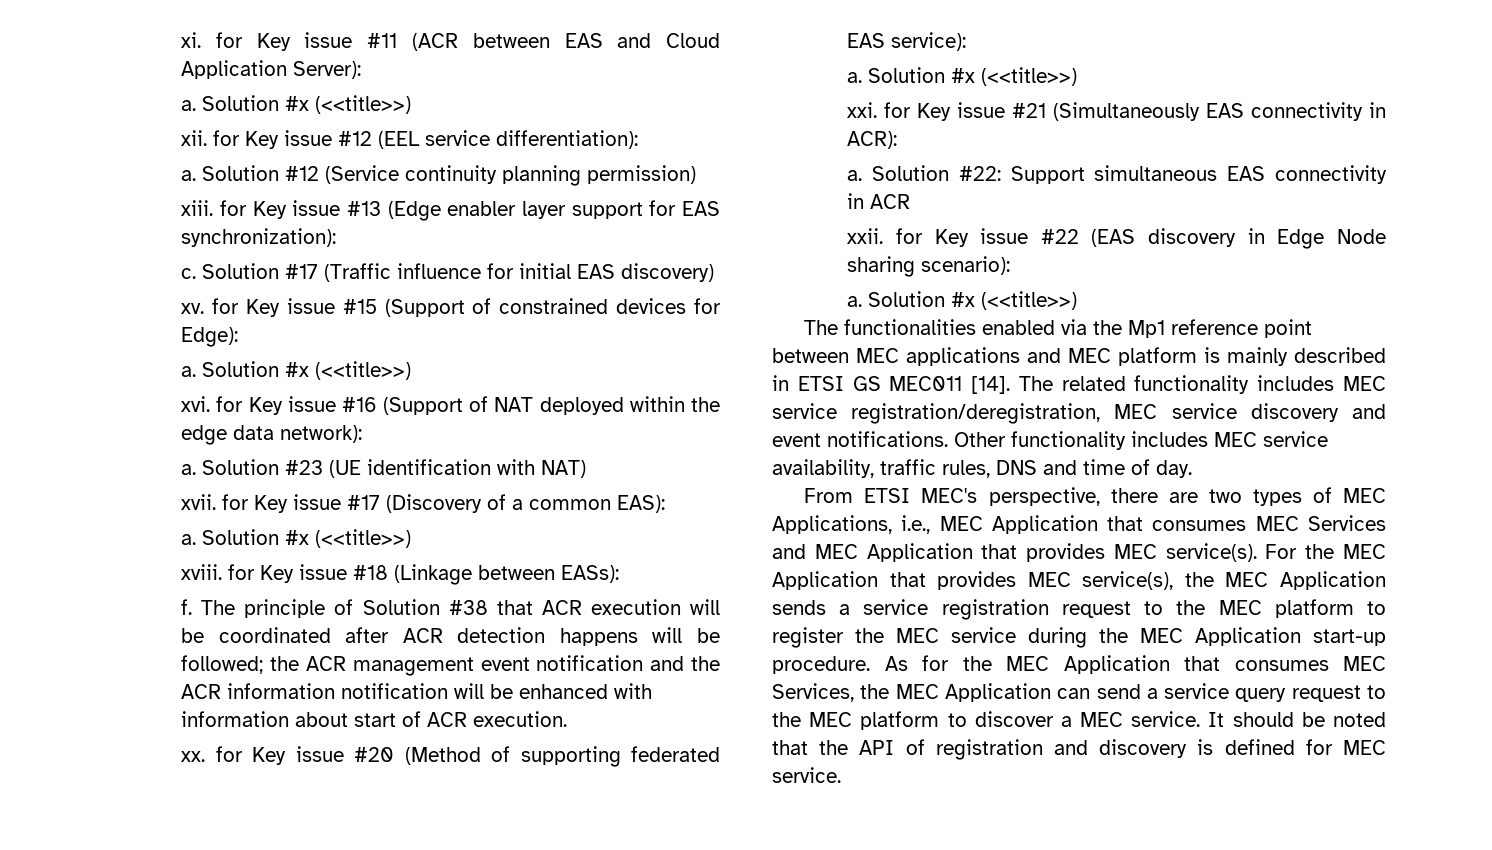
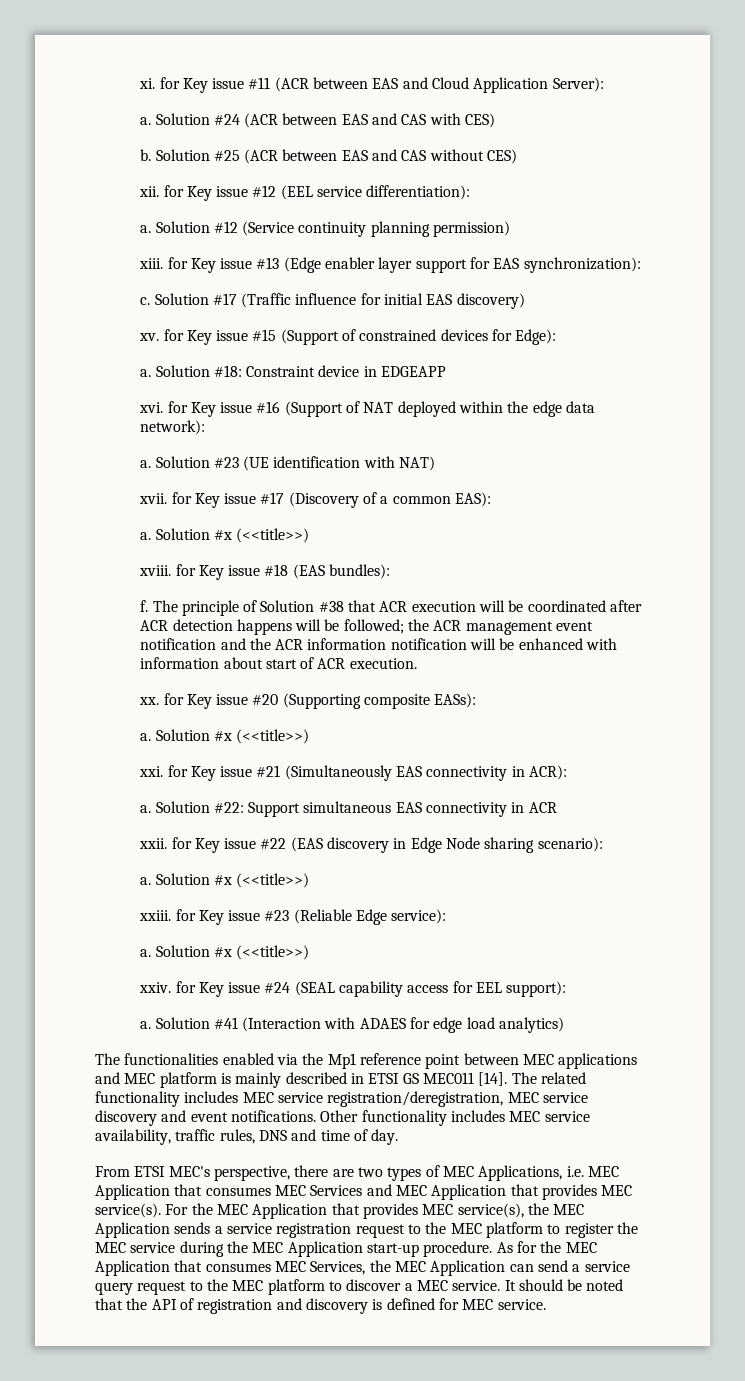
[285,95,412,114] #x (<<title>>) -> [213,113,496,128] [140,149,518,164] #24 (ACR between EAS and CAS with CES) // b. Solution #25 (ACR between EAS and CAS without CES)
[285,361,412,380] #x (<<title>>) -> [213,365,447,377] #18: Constraint device in EDGEAPP
[394,564,620,585] (Linkage between EASs): -> [292,564,391,579] (EAS bundles):
[404,746,720,767] [847,32,967,51] (Method of supporting federated EAS service): -> [282,693,477,709] (Supporting composite EASs):
(1078, 300) none -> [139,909,447,925] [140,945,310,960] [139,981,567,997] [140,1017,565,1033] // xxiii. for Key issue #23 (Reliable Edge service): // a. Solution #x (<<title>>) // xxiv. for Key issue #24 (SEAL capability access for EEL support): // a. Solution #41 (Interaction with ADAES for edge load analytics)
[901,515,931,534] i.e., -> [566,1166,584,1177] i.e.

